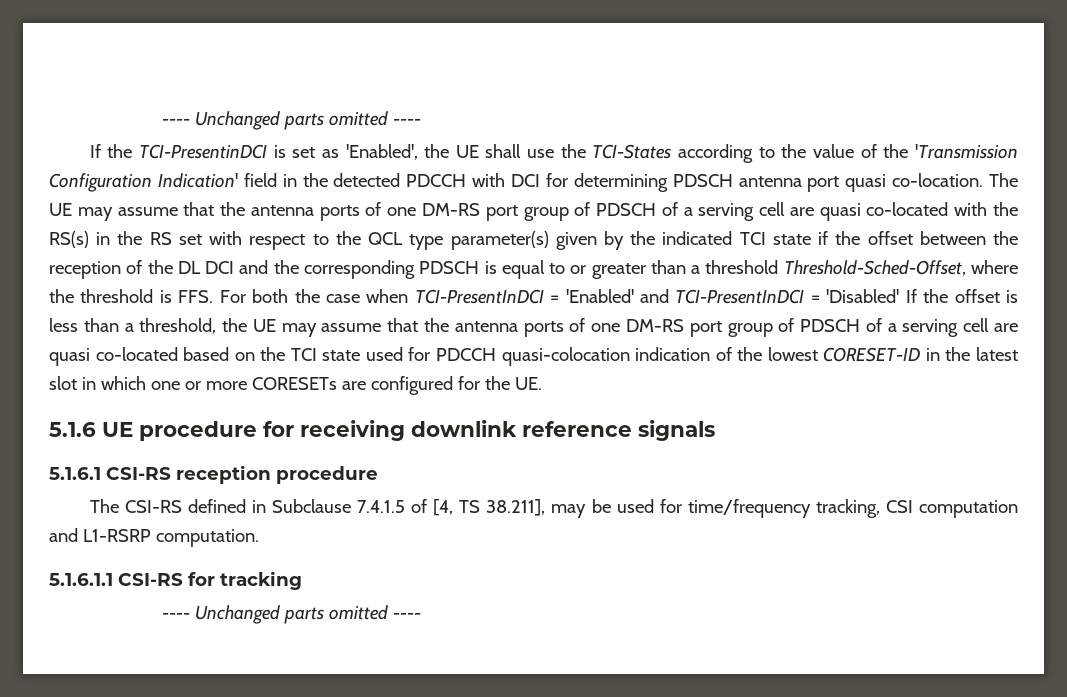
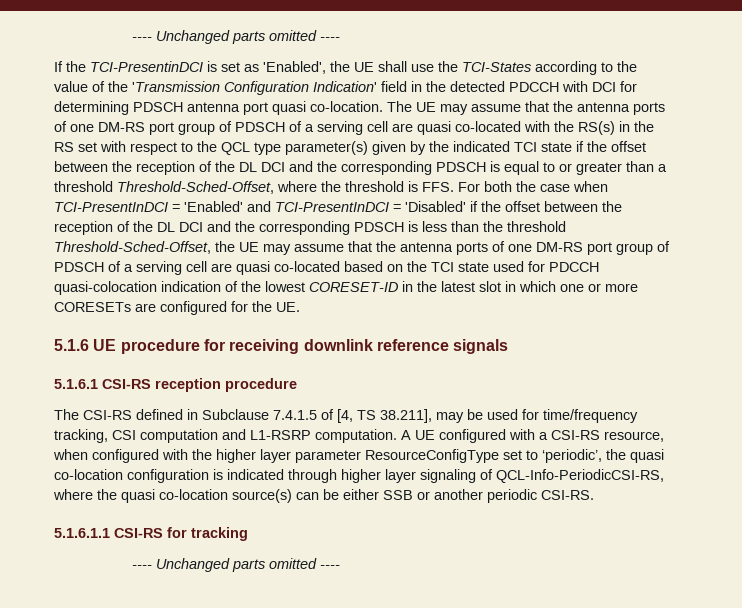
[905,289,1018,303] [49,318,217,334] If the offset is less than a threshold, -> [470,201,622,212] [54,221,566,235] [54,241,211,254] if the offset between the reception of the DL DCI and the corresponding PDSCH is less than the threshold Threshold-Sched-Offset,
(259, 538) none -> [401,429,664,443] [53,449,664,463] [54,469,664,483] [53,489,594,503] A UE configured with a CSI-RS resource, when configured with the higher layer parameter ResourceConfigType set to ‘periodic’, the quasi co-location configuration is indicated through higher layer signaling of QCL-Info-PeriodicCSI-RS, where the quasi co-location source(s) can be either SSB or another periodic CSI-RS.

